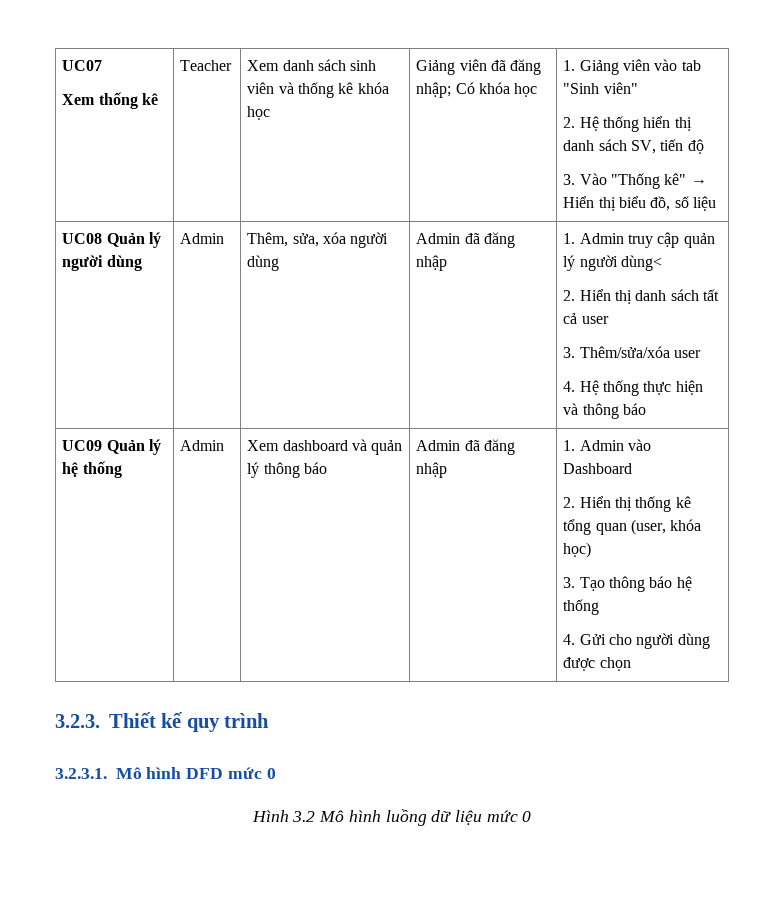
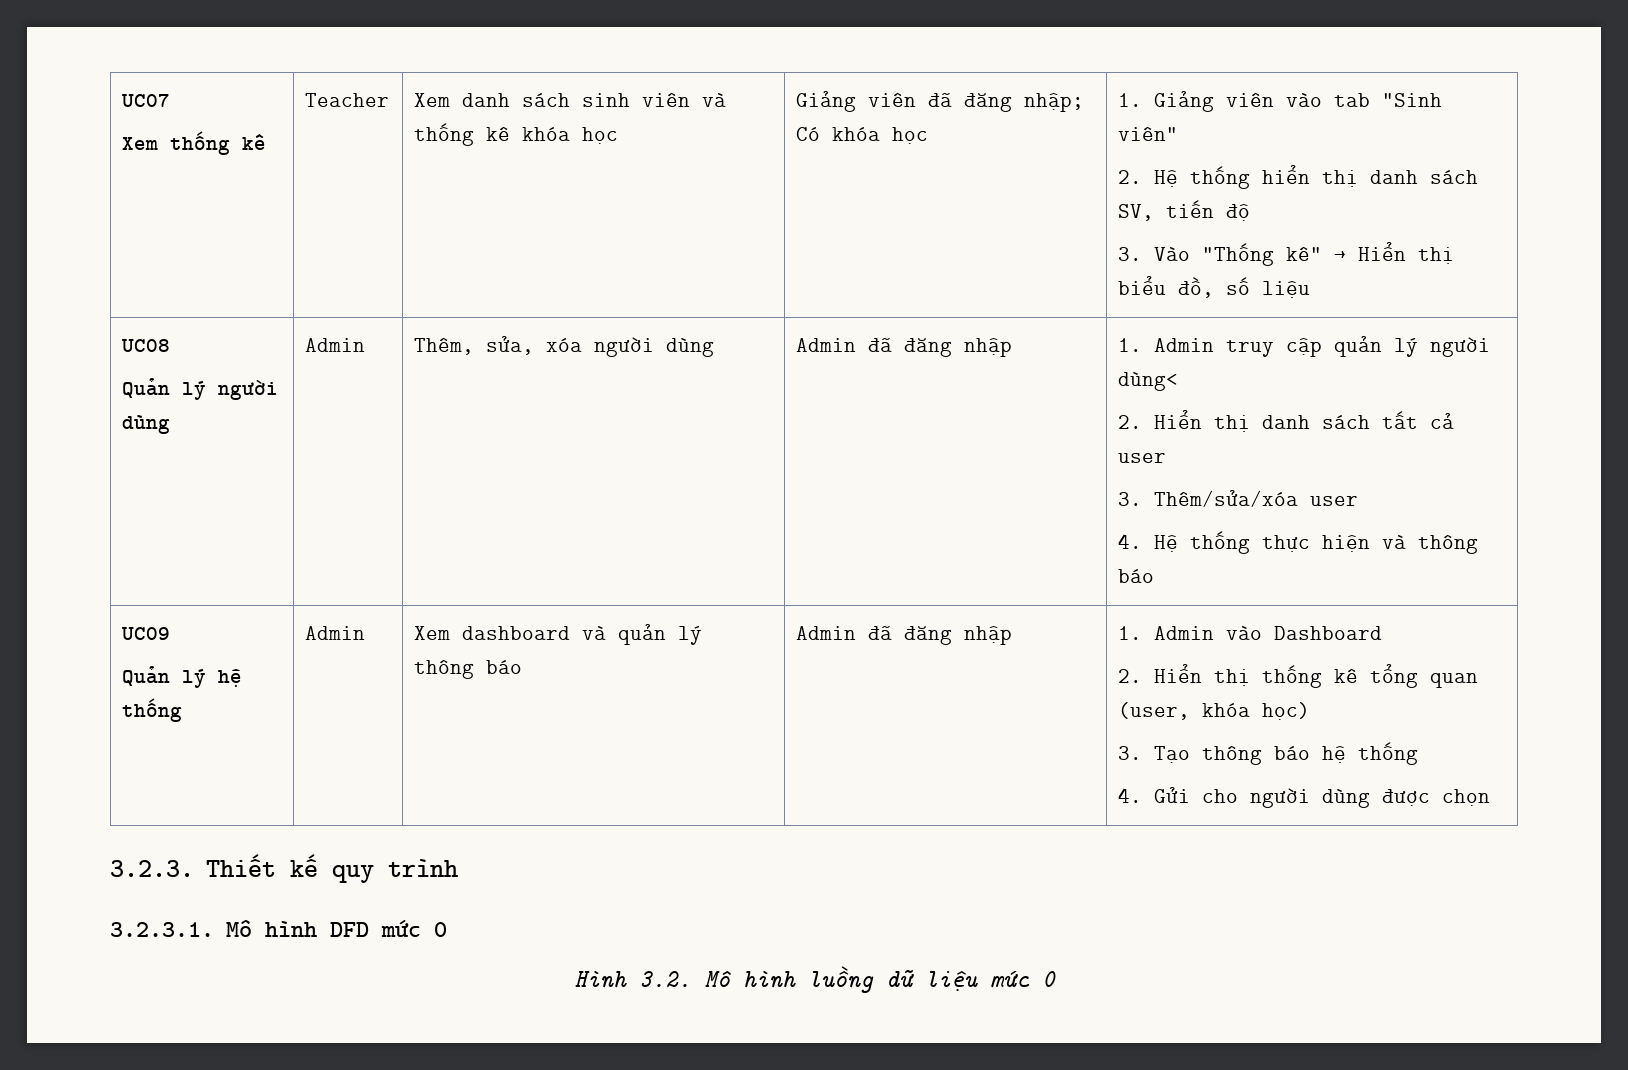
(103, 238) none -> (170, 345) //
(103, 445) none -> (170, 633) //
[292,811,316,822] 3.2 -> [638,971,691,987] 3.2.

